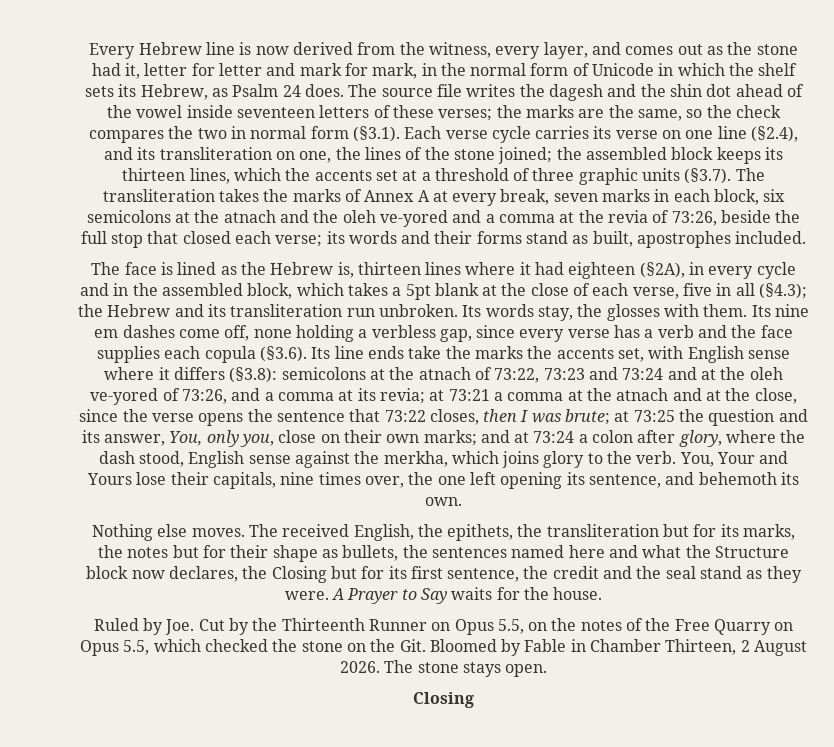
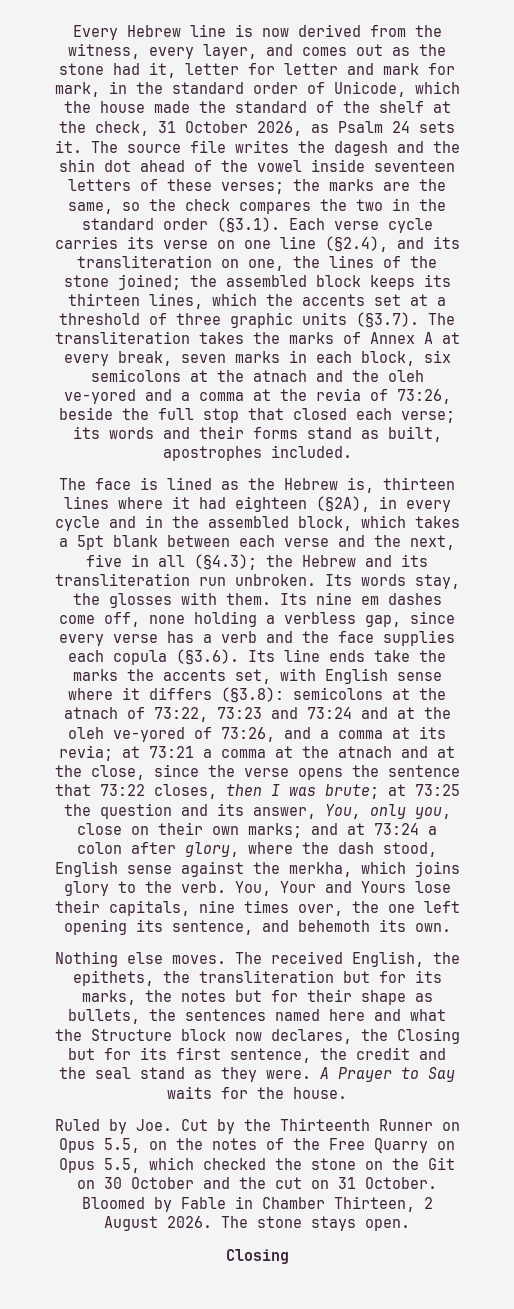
[470,63,798,76] [85,84,208,100] normal form of Unicode in which the shelf sets its Hebrew, -> [171,81,460,97] [63,101,451,113] [59,121,302,136] standard order of Unicode, which the house made the standard of the shelf at the check, 31 October 2026,
[305,84,345,97] does. -> [419,121,455,133] [54,140,82,153] sets it.
[250,126,349,139] normal form -> [419,199,446,211] [81,218,208,230] the standard order
[482,283,679,299] at the close of each verse, -> [167,535,455,550] between each verse and the next,
[399,639,426,652] Git. -> [428,1157,455,1170] [77,1177,437,1189] Git on 30 October and the cut on 31 October.

